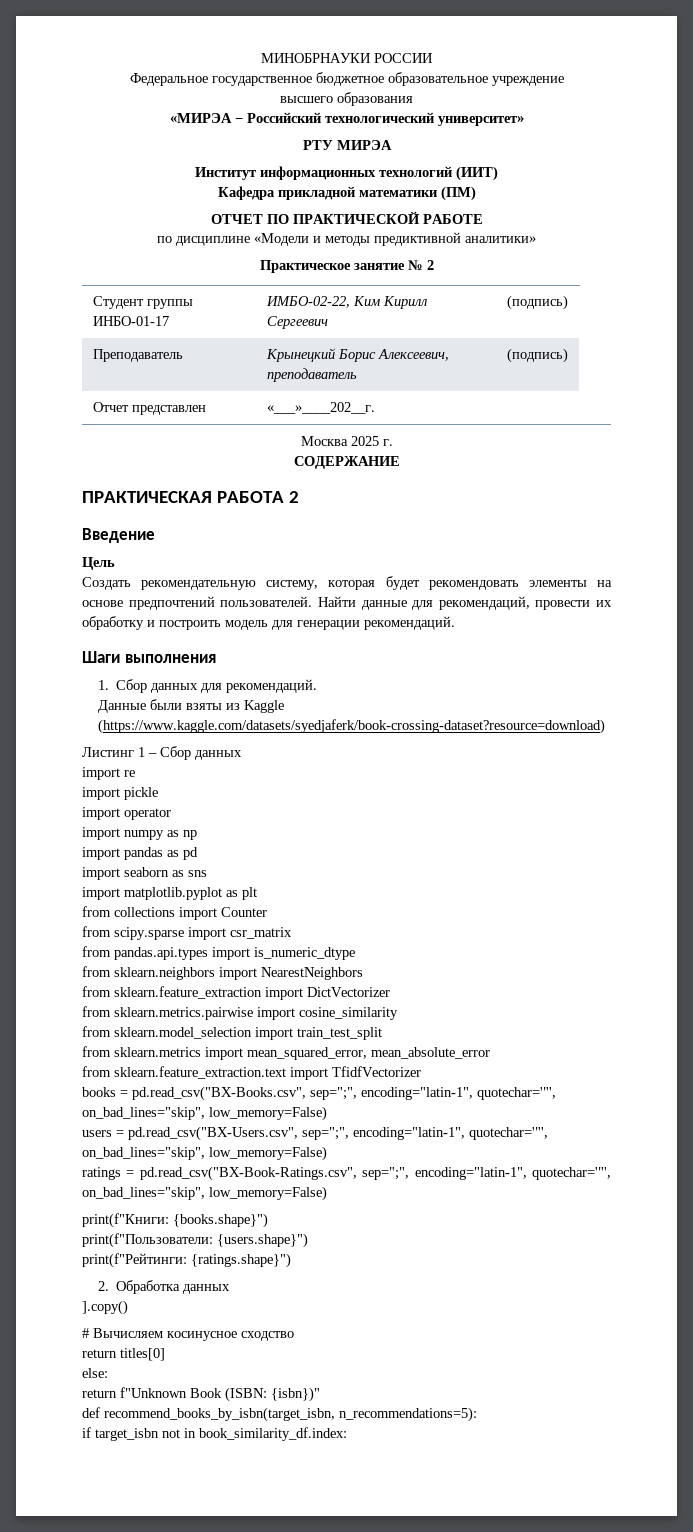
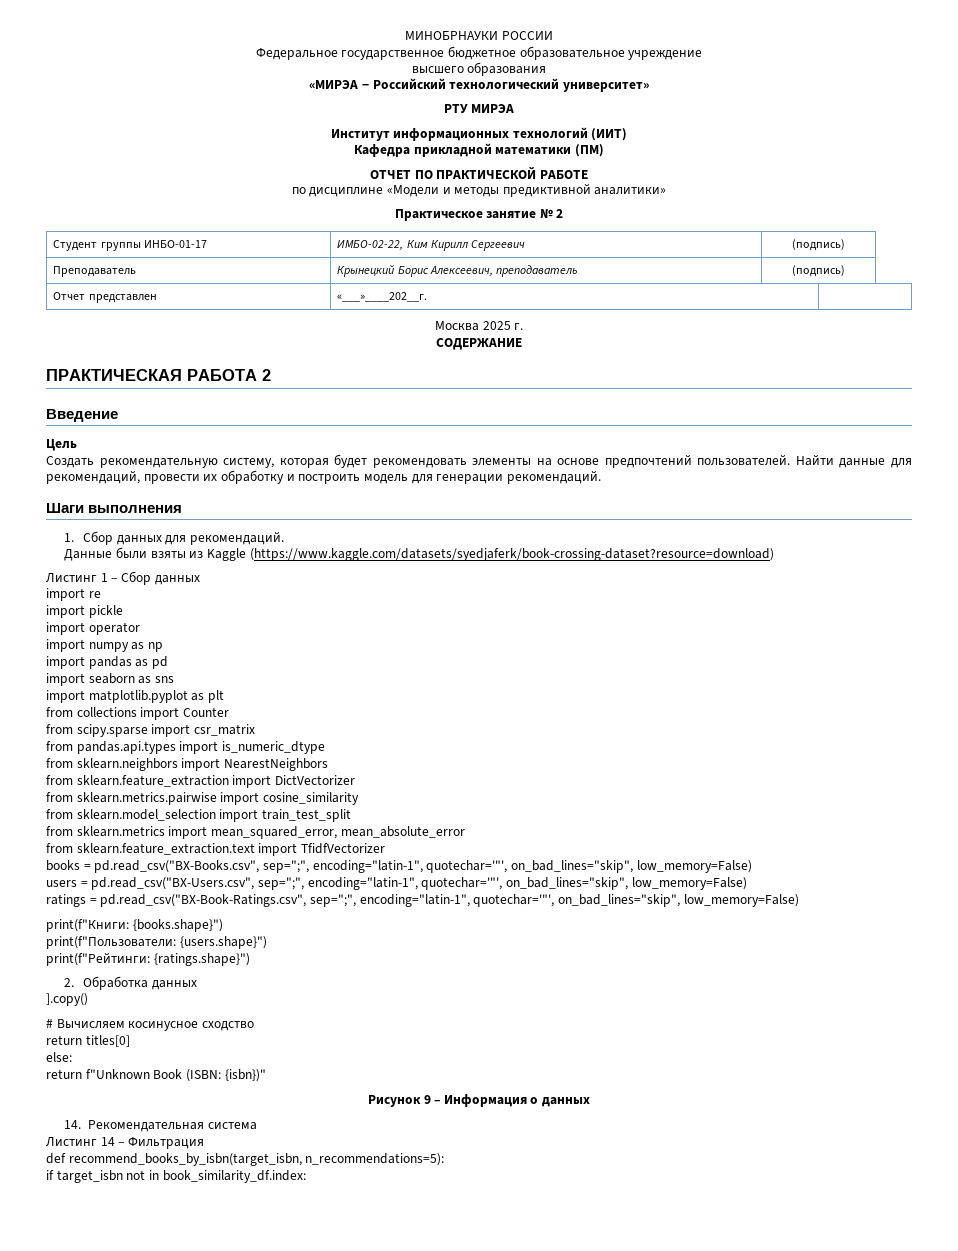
(320, 1394) none -> [367,1094,591,1107] [64,1120,257,1132] [46,1137,204,1149] // Рисунок 9 – Информация о данных // 14. Рекомендательная система // Листинг 14 – Фильтрация

